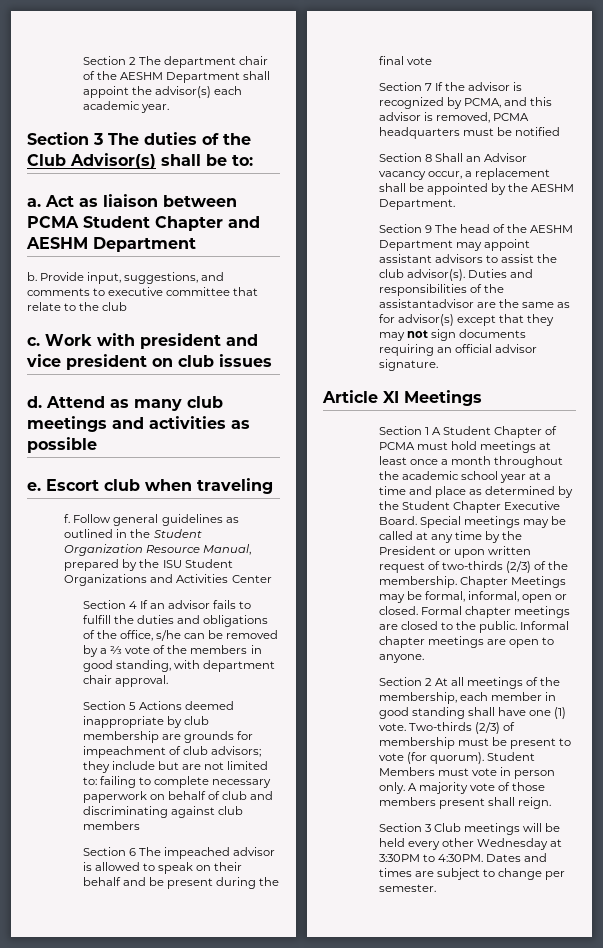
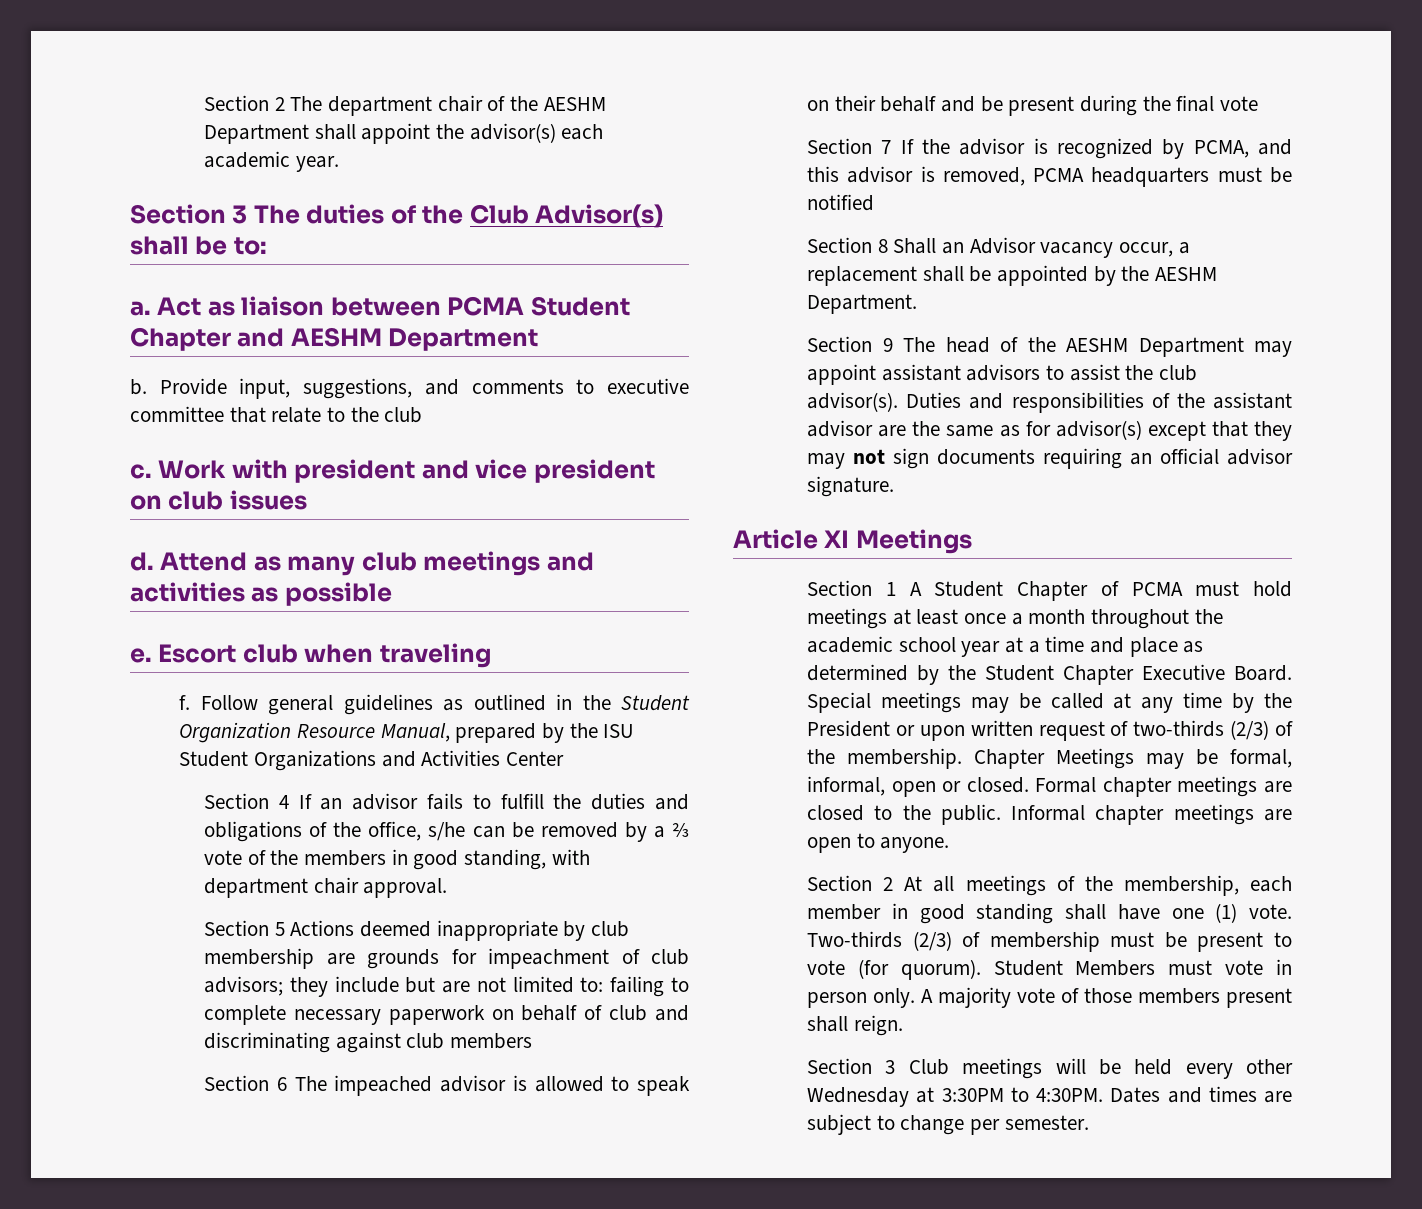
[378,299,474,308] assistantadvisor -> [1213,392,1292,409] [807,420,874,437] assistant advisor

